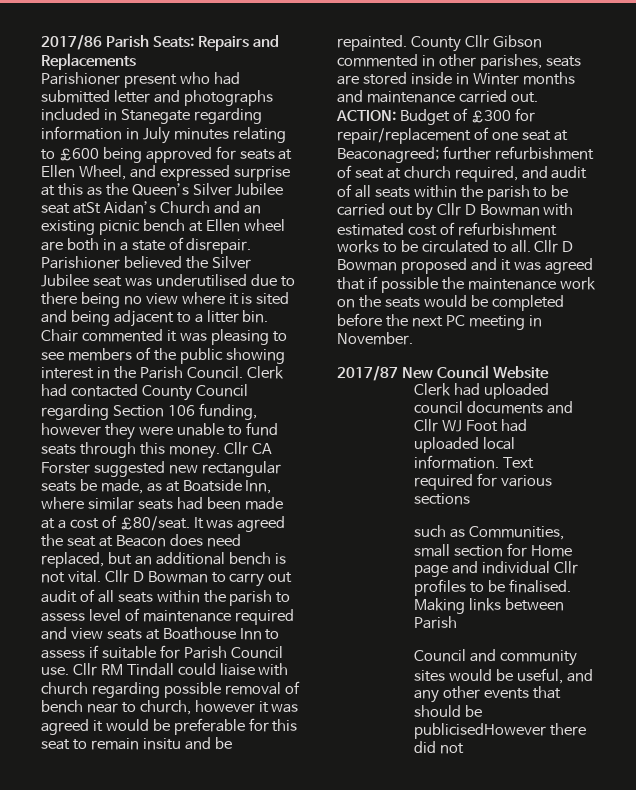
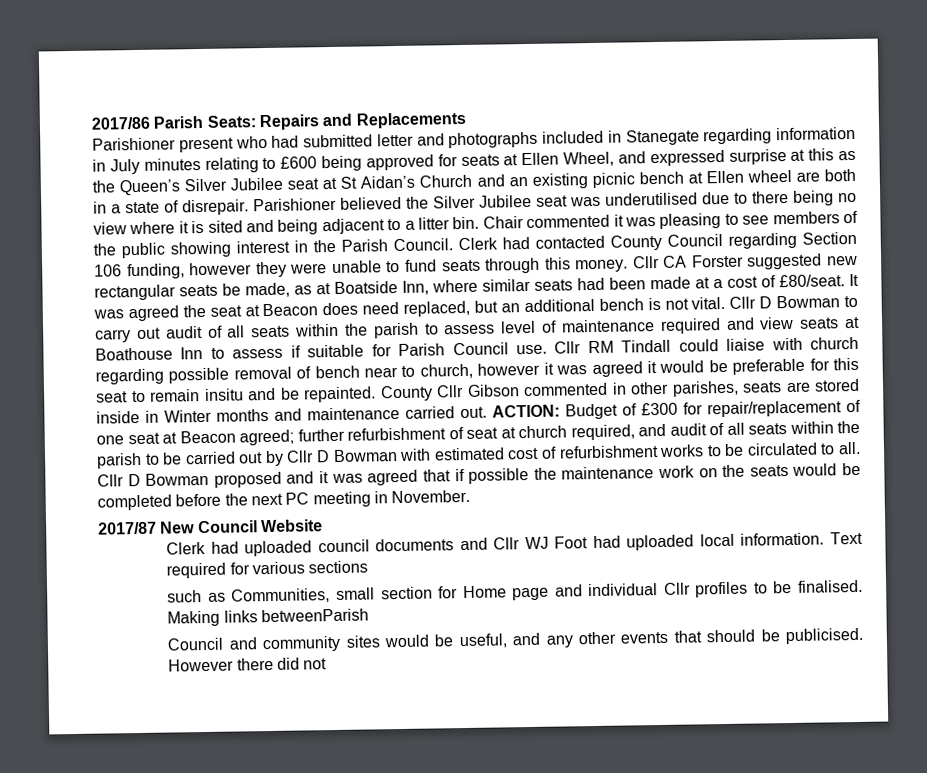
[72,202,101,214] atSt -> [322,176,358,190] at St
[337,147,439,163] Beaconagreed; -> [179,429,294,446] Beacon agreed;
[505,598,565,611] [414,616,458,629] between Parish -> [261,608,370,623] betweenParish
[414,723,547,739] publicisedHowever -> [785,627,864,645] [168,658,235,672] publicised. However

